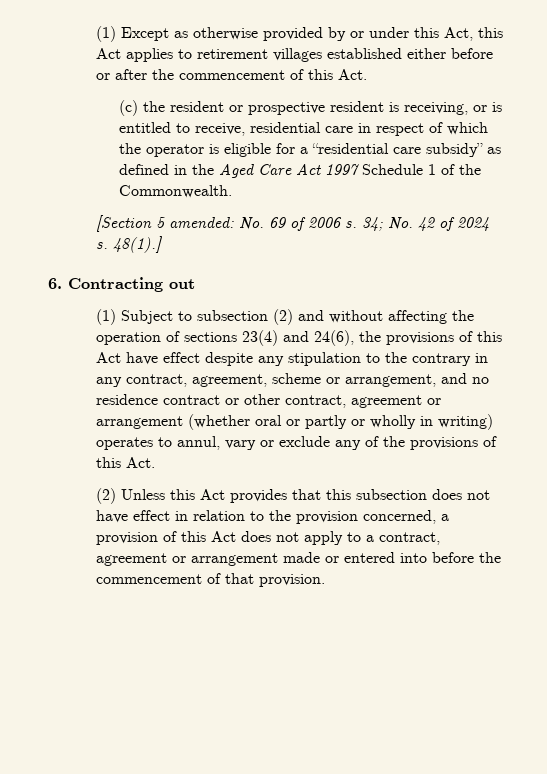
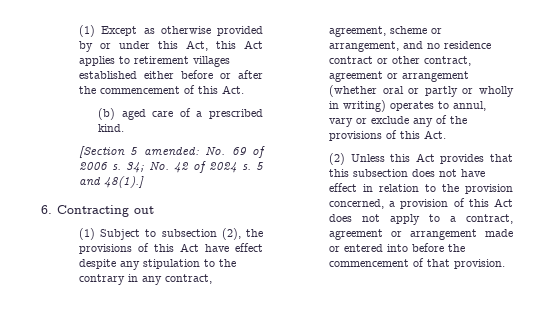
[119,100,503,116] [119,122,489,136] [119,143,502,157] [119,163,482,178] [119,185,233,198] (c) the resident or prospective resident is receiving, or is entitled to receive, residential care in respect of which the operator is eligible for a “residential care subsidy” as defined in the Aged Care Act 1997 Schedule 1 of the Commonwealth. -> [98,108,263,120] [98,124,125,132] (b) aged care of a prescribed kind.
(108, 245) none -> [255,162,264,170] [79,177,102,185] 5 and
[272,309,474,325] [95,330,354,346] (2) and without affecting the operation of sections 23(4) and 24(6), -> [221,228,241,240] (2),

